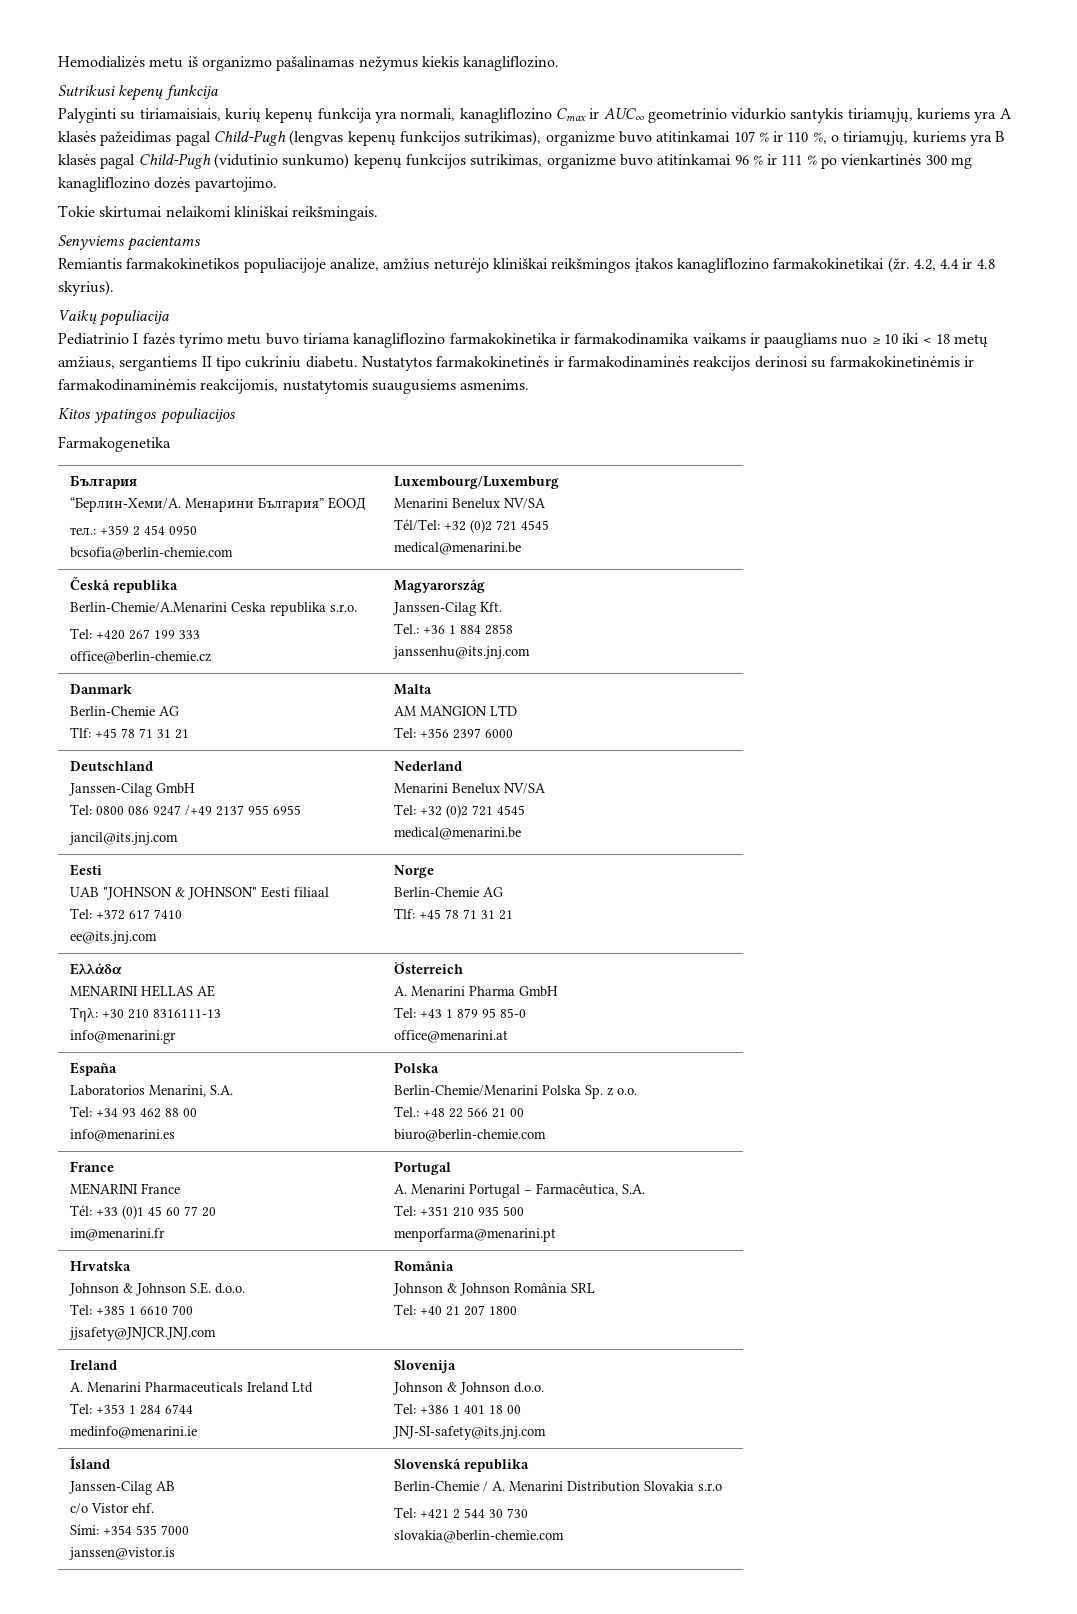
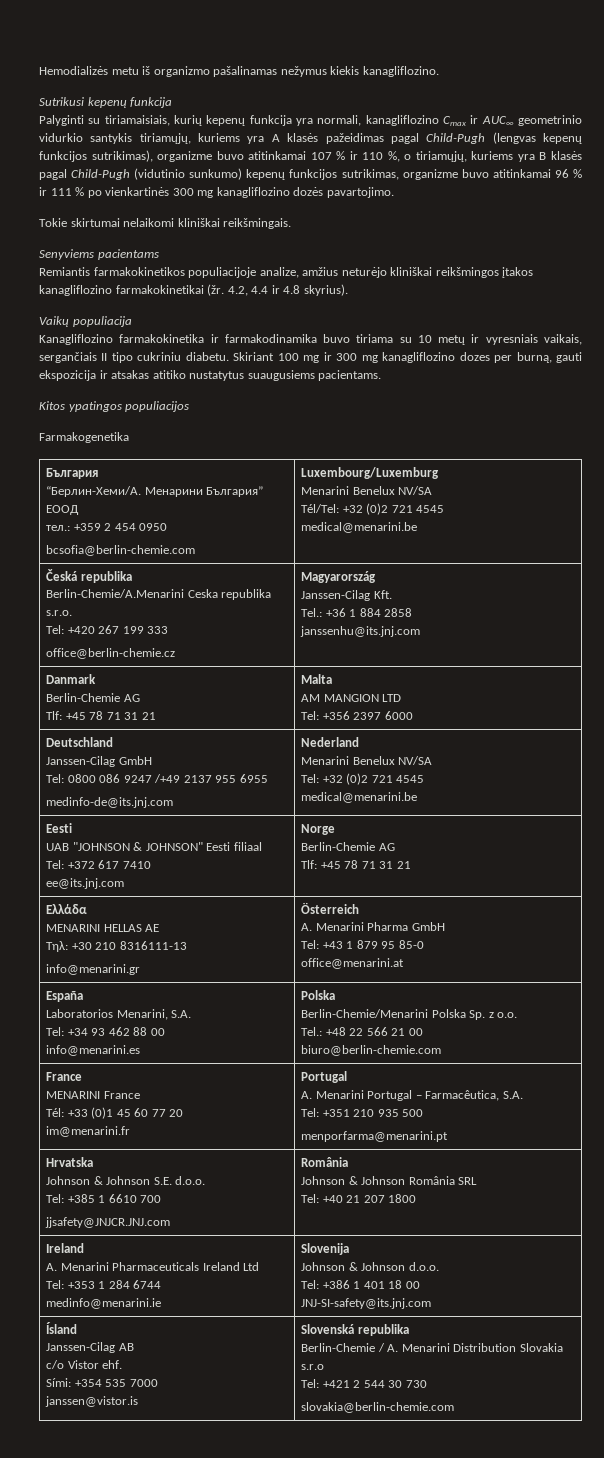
[58,333,989,348] [58,356,975,371] [58,379,530,394] Pediatrinio I fazės tyrimo metu buvo tiriama kanagliflozino farmakokinetika ir farmakodinamika vaikams ir paaugliams nuo ≥ 10 iki < 18 metų amžiaus, sergantiems II tipo cukriniu diabetu. Nustatytos farmakokinetinės ir farmakodinaminės reakcijos derinosi su farmakokinetinėmis ir farmakodinaminėmis reakcijomis, nustatytomis suaugusiems asmenims. -> [39,334,582,345] [39,352,583,363] [39,370,382,381] Kanagliflozino farmakokinetika ir farmakodinamika buvo tiriama su 10 metų ir vyresniais vaikais, sergančiais II tipo cukriniu diabetu. Skiriant 100 mg ir 300 mg kanagliflozino dozes per burną, gauti ekspozicija ir atsakas atitiko nustatytus suaugusiems pacientams.
[69,832,179,845] jancil@its.jnj.com -> [46,797,174,808] medinfo-de@its.jnj.com

